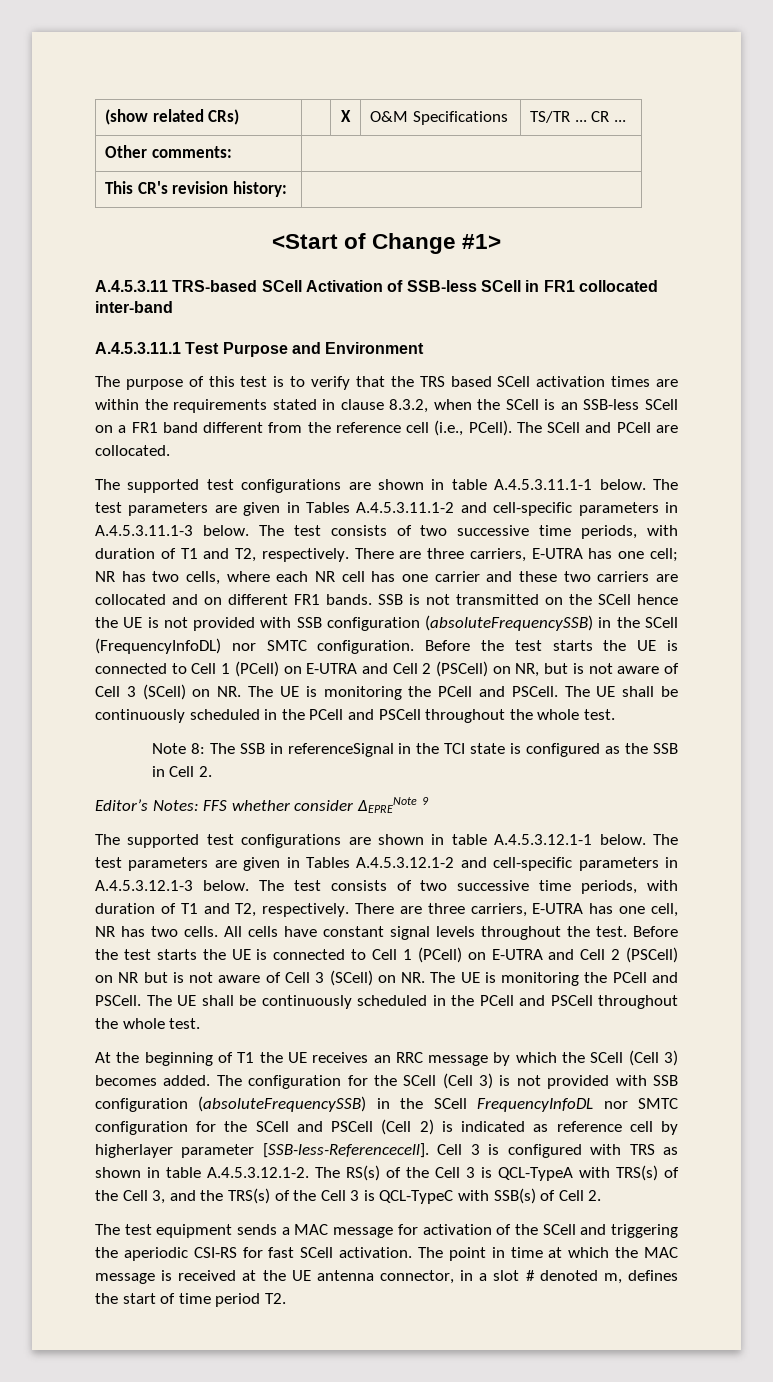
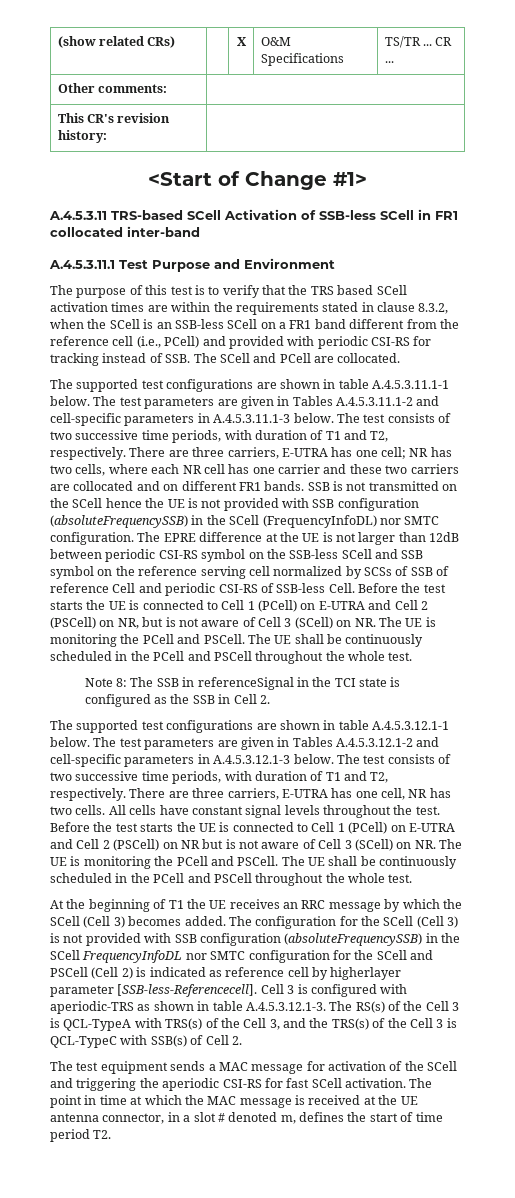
[468,420,512,436] PCell). -> [164,336,432,349] [50,353,191,366] PCell) and provided with periodic CSI-RS for tracking instead of SSB.
(415, 647) none -> [137,532,460,545] [50,549,424,562] [50,566,450,579] [50,583,355,596] The EPRE difference at the UE is not larger than 12dB between periodic CSI-RS symbol on the SSB-less SCell and SSB symbol on the reference serving cell normalized by SCSs of SSB of reference Cell and periodic CSI-RS of SSB-less Cell.
[95,797,429,813] // Editor’s Notes: FFS whether consider ΔEPRENote 9 -> (270, 699) none
[629,1144,655,1155] TRS -> [50,1001,134,1014] aperiodic-TRS
[207,1167,309,1178] A.4.5.3.12.1-2. -> [245,1002,326,1011] A.4.5.3.12.1-3.

